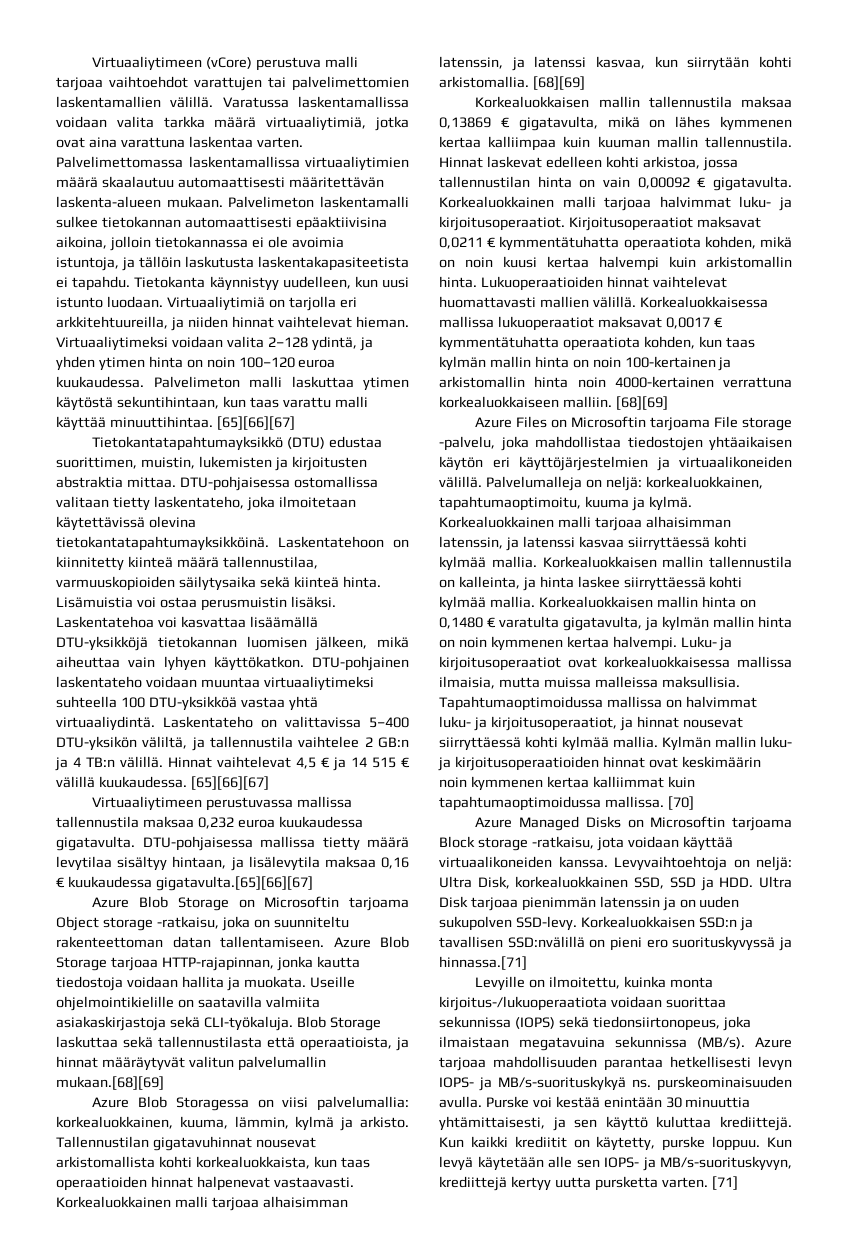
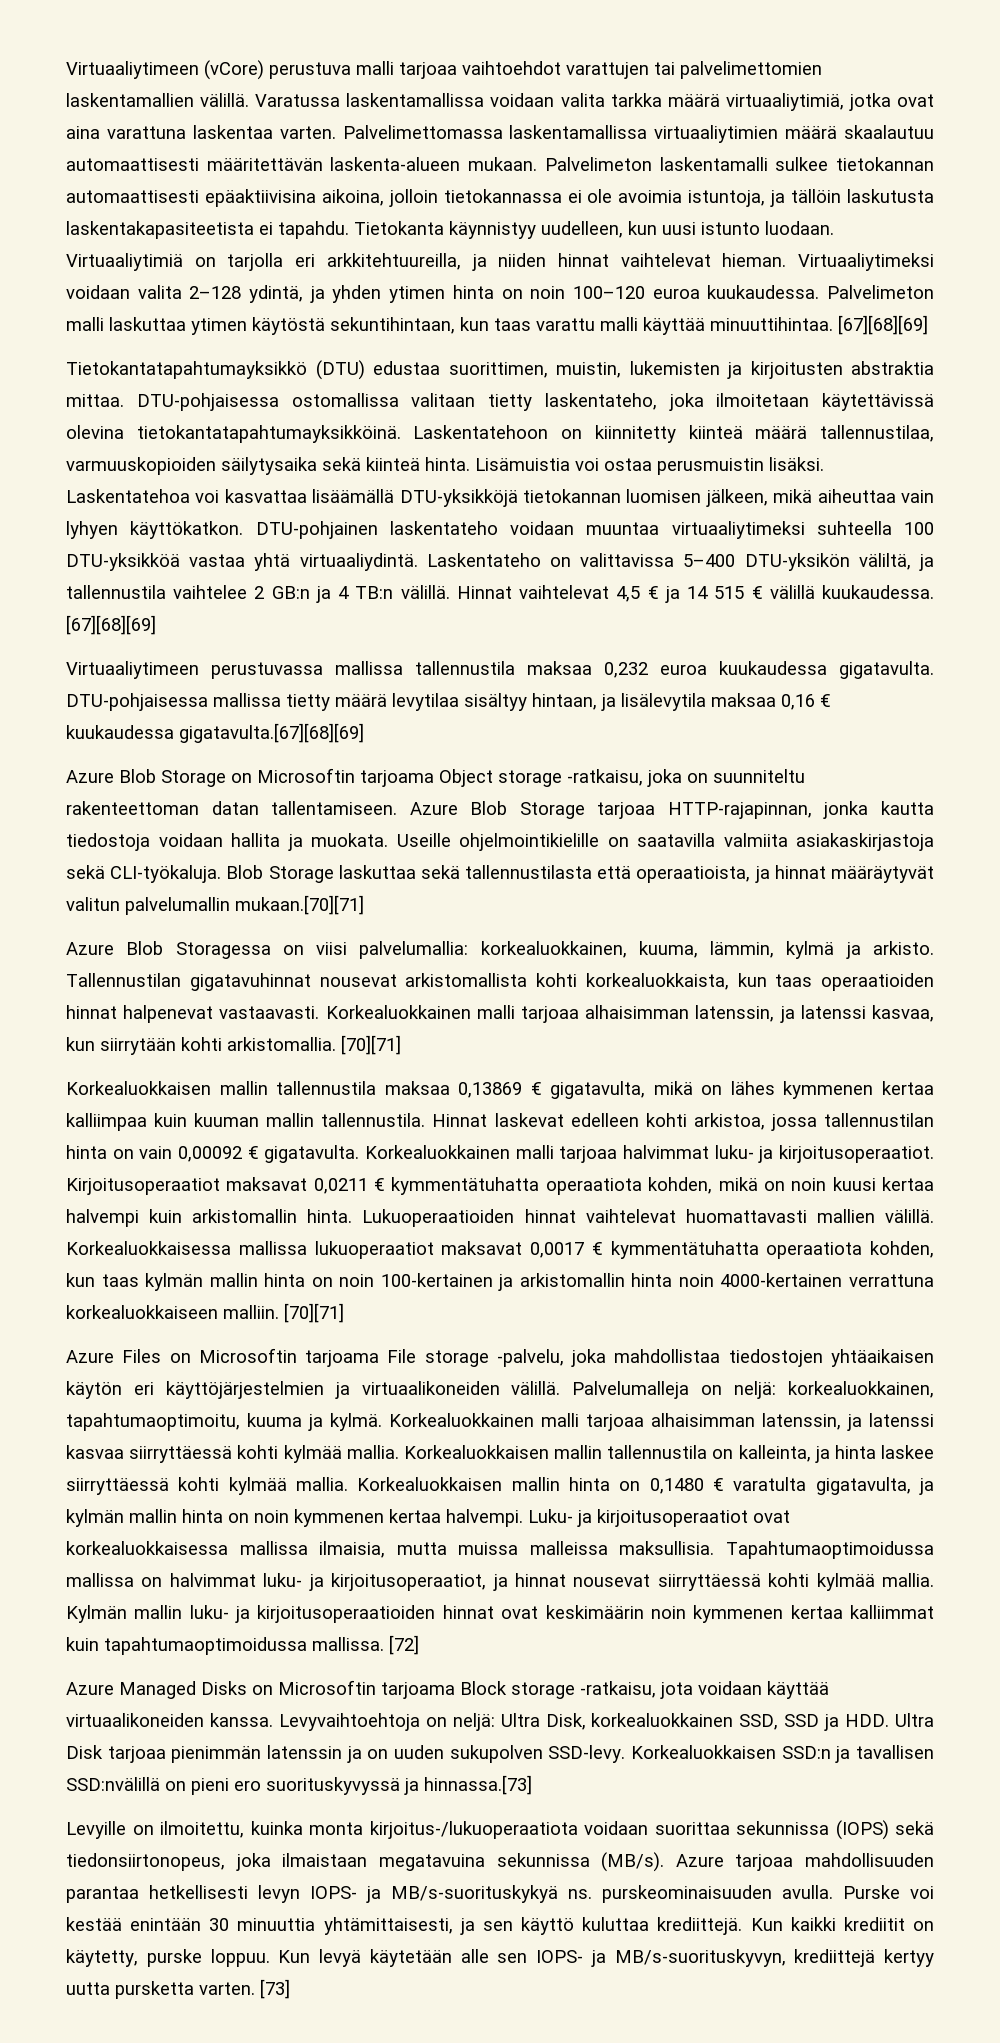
[216,416,295,430] [65][66][67] -> [838,315,928,335] [67][68][69]
[190,776,269,790] [65][66][67] -> [66,615,156,635] [67][68][69]
[155,876,313,891] gigatavulta.[65][66][67] -> [179,723,364,743] gigatavulta.[67][68][69]
[56,1076,164,1090] mukaan.[68][69] -> [235,895,364,915] mukaan.[70][71]
[532,76,585,90] [68][69] -> [341,1035,401,1055] [70][71]
[615,396,668,410] [68][69] -> [284,1303,344,1323] [70][71]
[667,796,694,810] [70] -> [389,1635,419,1655] [72]
[439,956,527,970] hinnassa.[71] -> [424,1775,532,1795] hinnassa.[73]
[711,1176,738,1190] [71] -> [260,1979,290,1999] [73]

